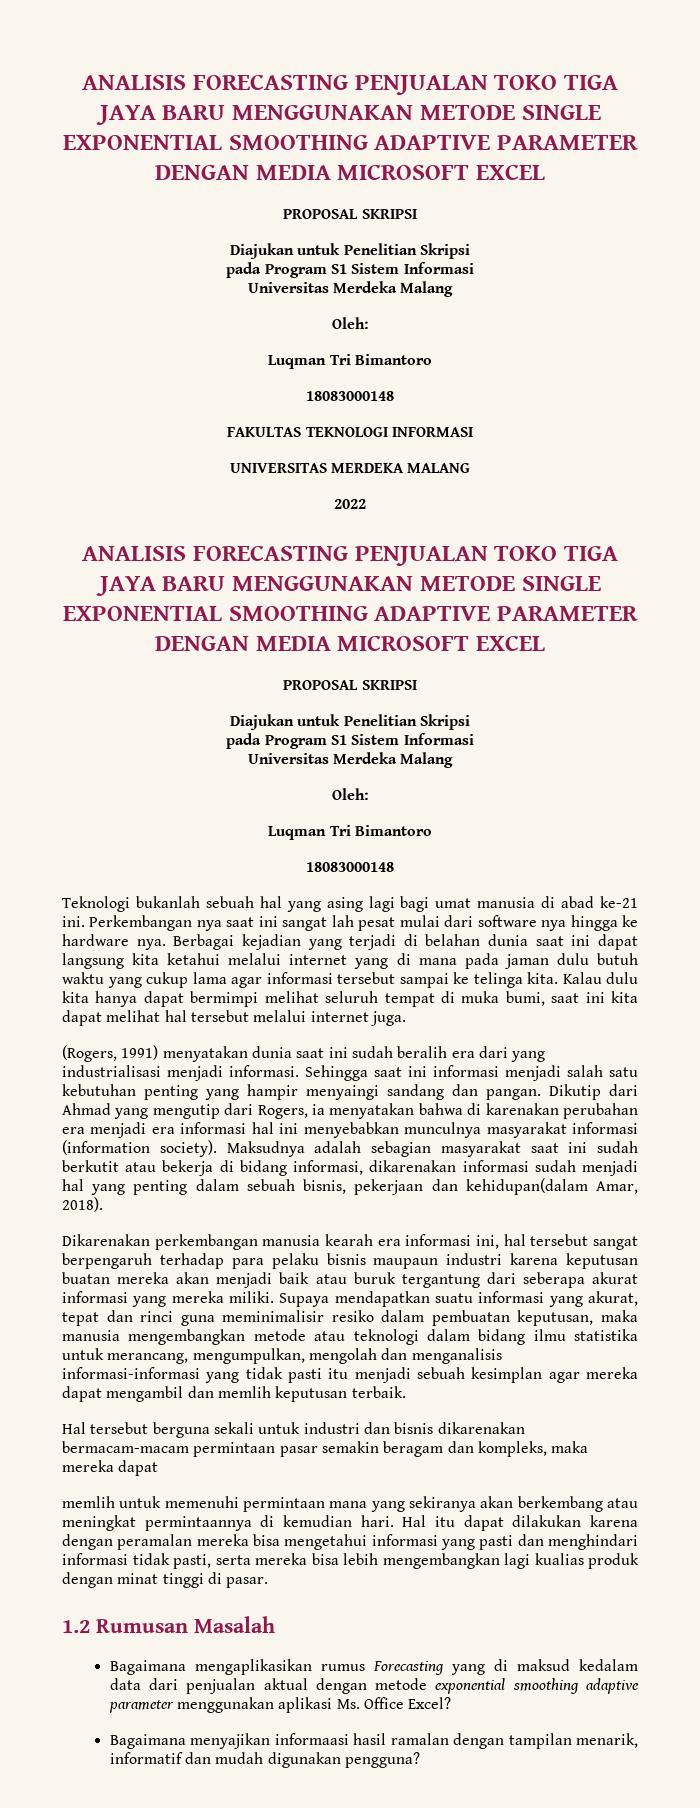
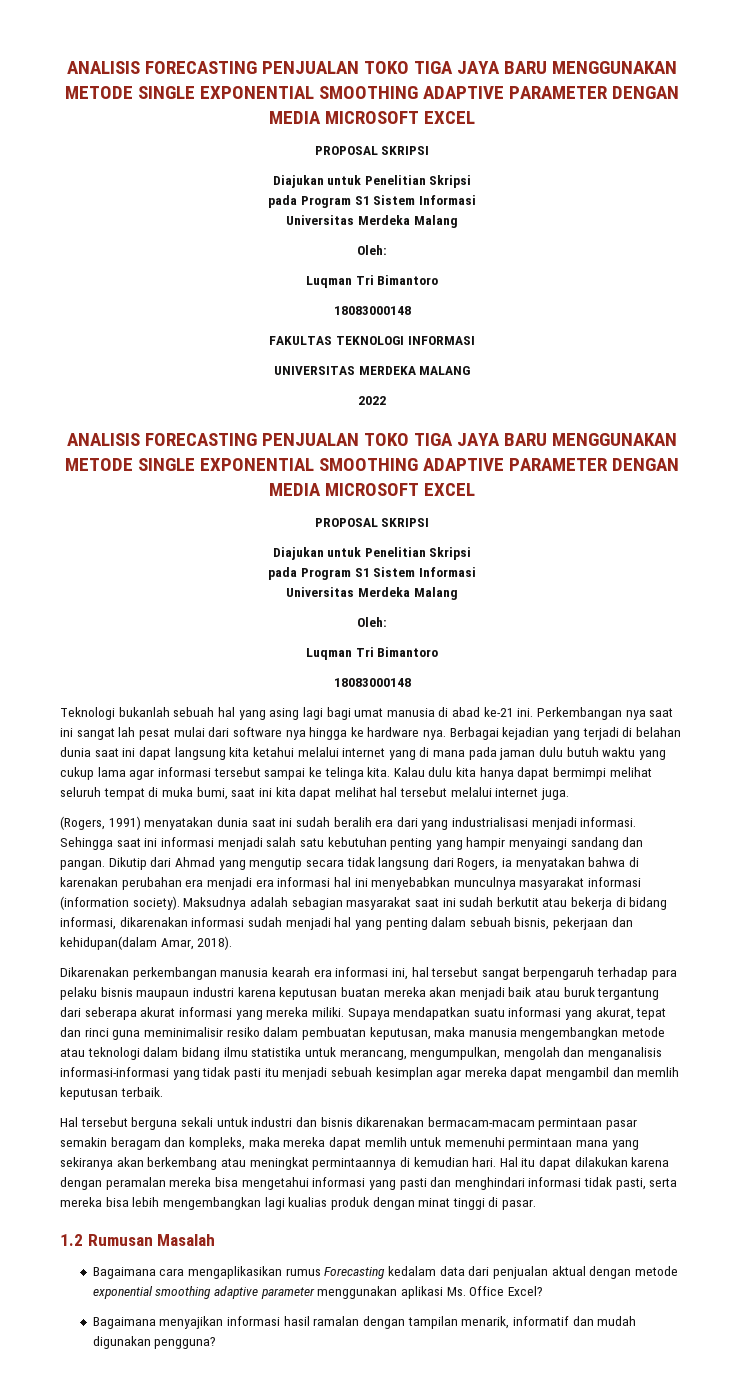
(220, 1111) none -> [305,857,430,870] secara tidak langsung
(159, 1468) // -> (361, 1143) none
(186, 1667) none -> [159,1268,185,1276] cara
[450,1659,570,1675] yang di maksud -> (386, 1273) none
[274,1733,349,1745] informaasi -> [227,1316,281,1326] informasi

